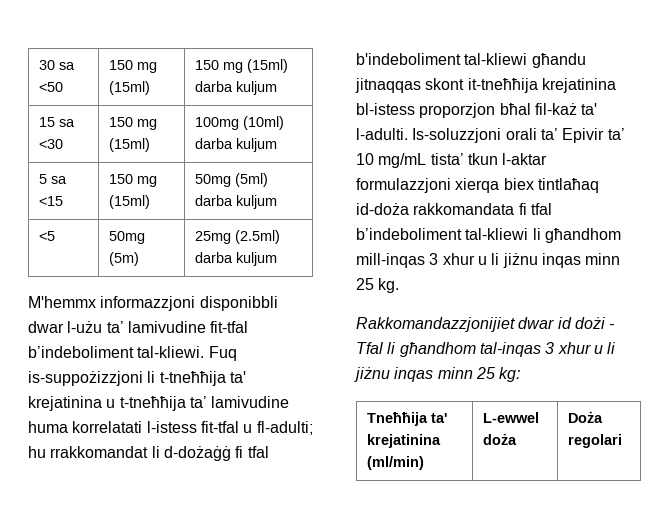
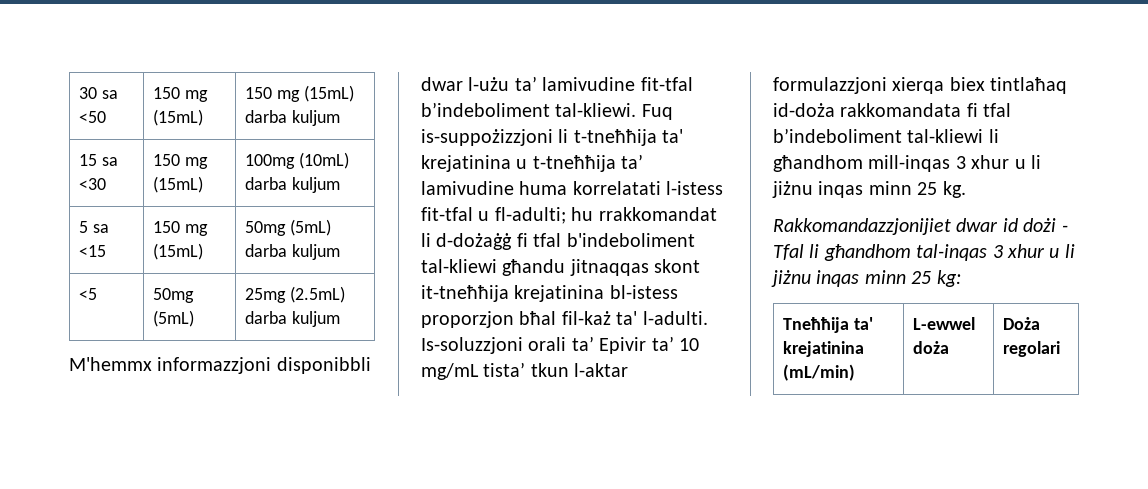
[109,81,151,95] [195,59,289,73] (15ml) | 150 mg (15ml) -> [152,109,203,126] [244,85,354,102] (15mL) | 150 mg (15mL)
[109,138,151,152] (15ml) -> [152,176,203,193] (15mL)
[243,116,285,130] (10ml) -> [298,152,349,169] (10mL)
[109,195,151,209] [195,173,269,187] (15ml) | 50mg (5ml) -> [152,243,203,260] [244,219,331,236] (15mL) | 50mg (5mL)
[109,252,140,266] (5m) -> [152,310,194,327] (5mL)
[235,230,281,244] (2.5ml) -> [289,286,345,303] (2.5mL)
[367,456,425,470] (ml/min) -> [782,364,855,381] (mL/min)

